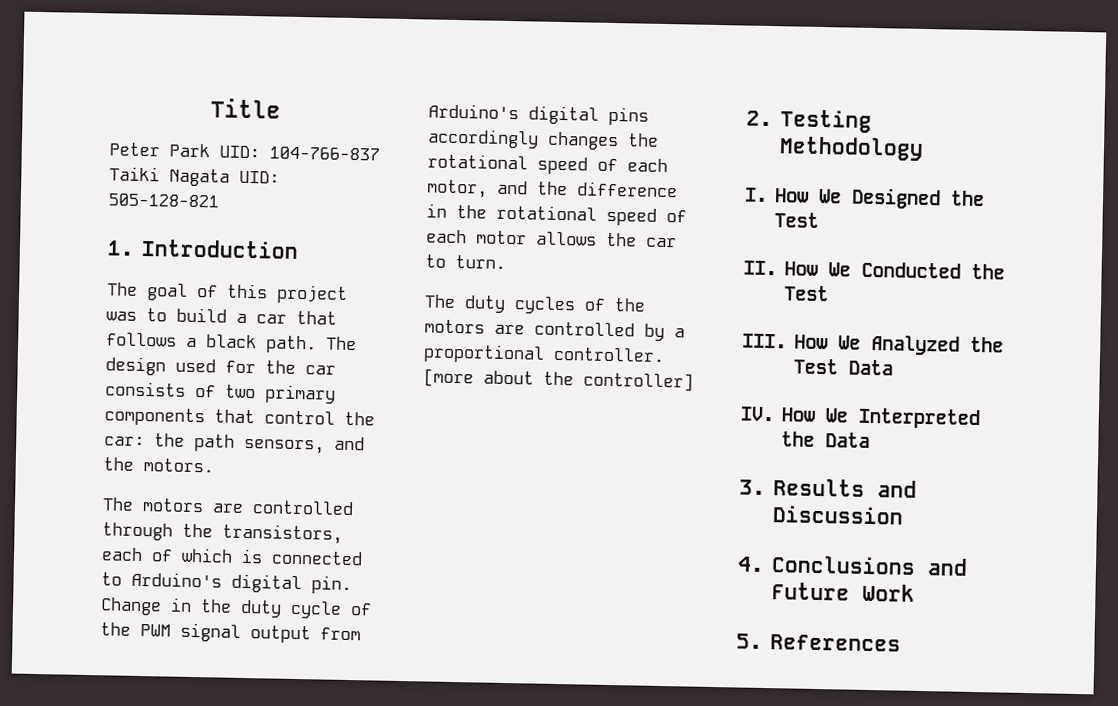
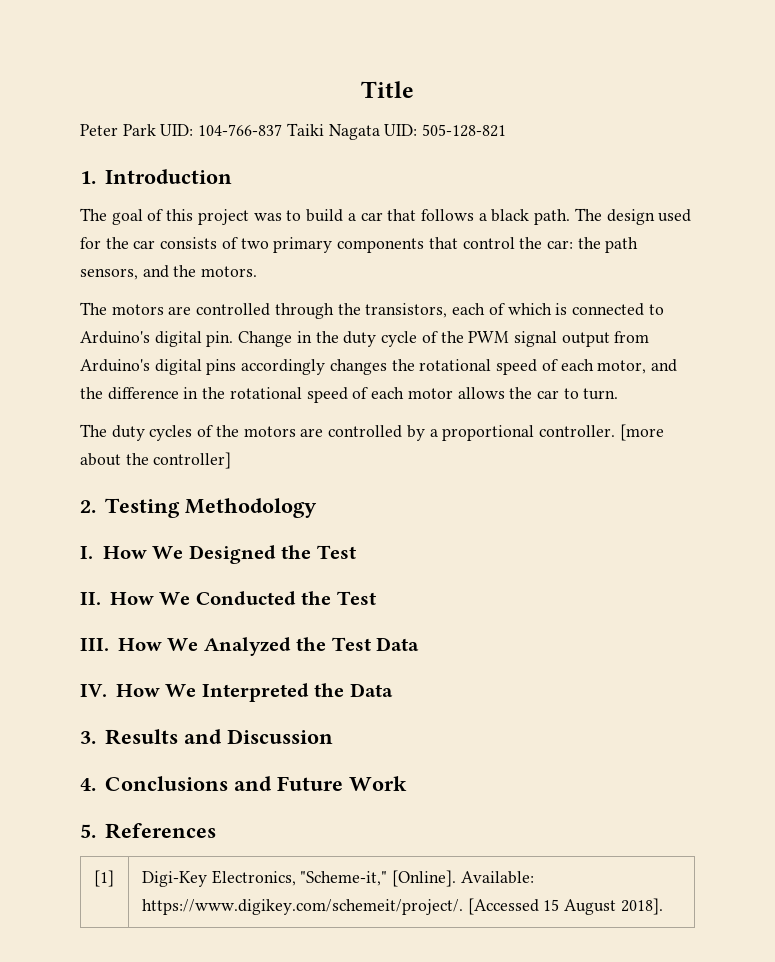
(902, 643) none -> [93,870,114,887] [141,870,534,887] [141,898,663,915] // [1] | Digi-Key Electronics, "Scheme-it," [Online]. Available: https://www.digikey.com/schemeit/project/. [Accessed 15 August 2018].

